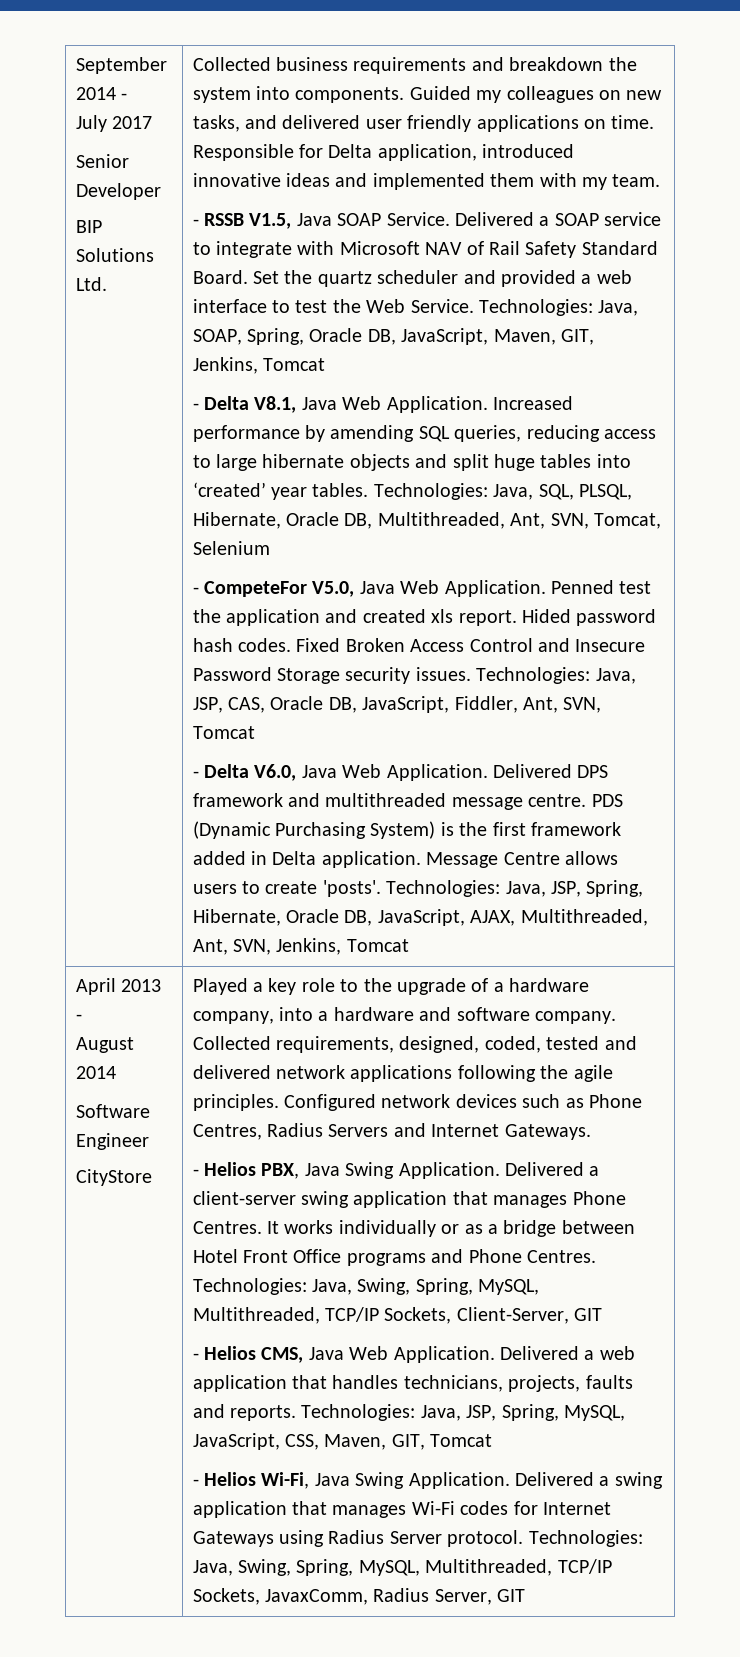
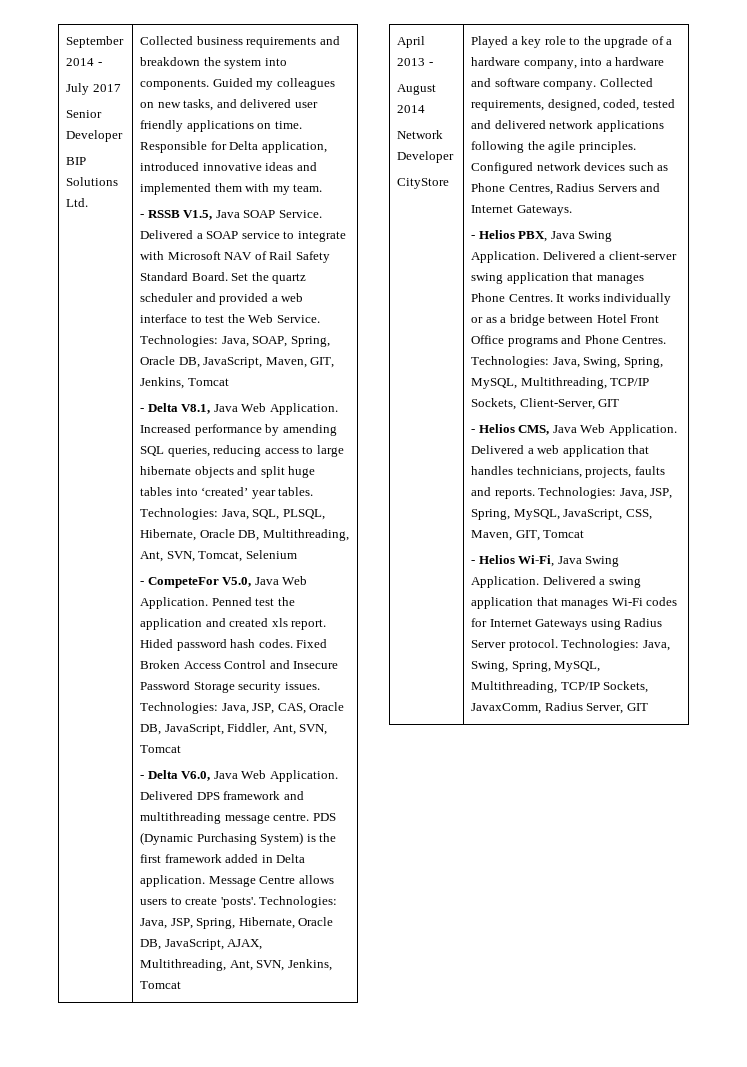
[377,512,505,529] Multithreaded, -> [262,529,349,541] Multithreading,
[325,793,447,807] multithreaded -> [139,812,221,824] multithreading
[520,909,648,926] Multithreaded, -> [139,959,226,971] Multithreading,
[75,1104,150,1118] [75,1133,149,1150] Software Engineer -> [396,130,443,139] [396,151,454,163] Network Developer
[192,1307,320,1324] Multithreaded, -> [520,377,607,389] Multithreading,
[425,1559,553,1576] Multithreaded, -> [470,681,557,693] Multithreading,

